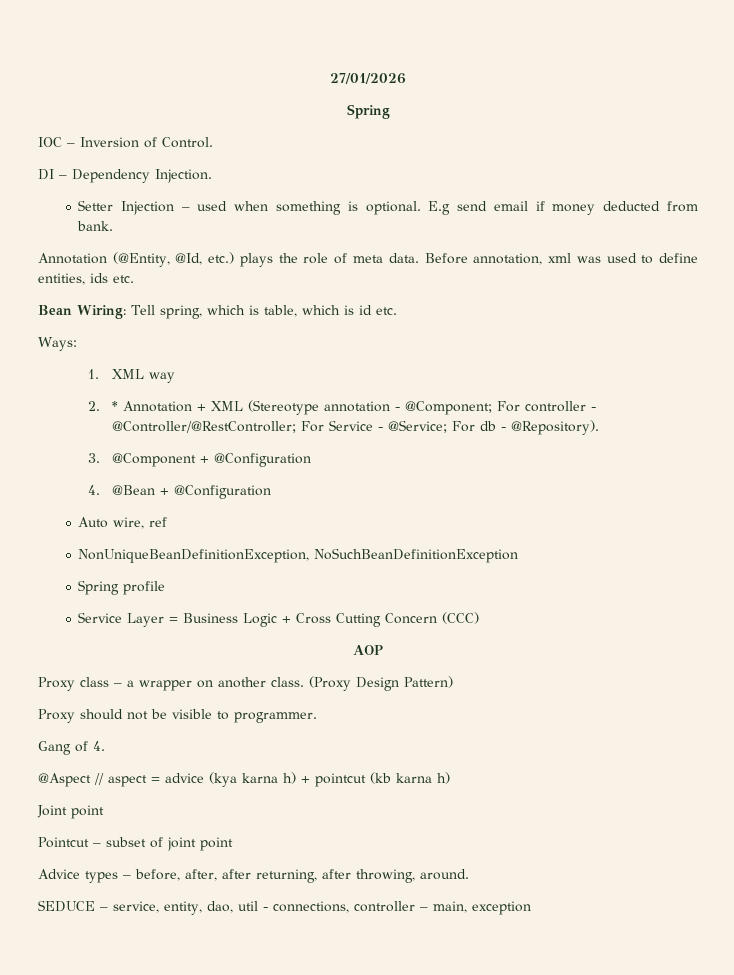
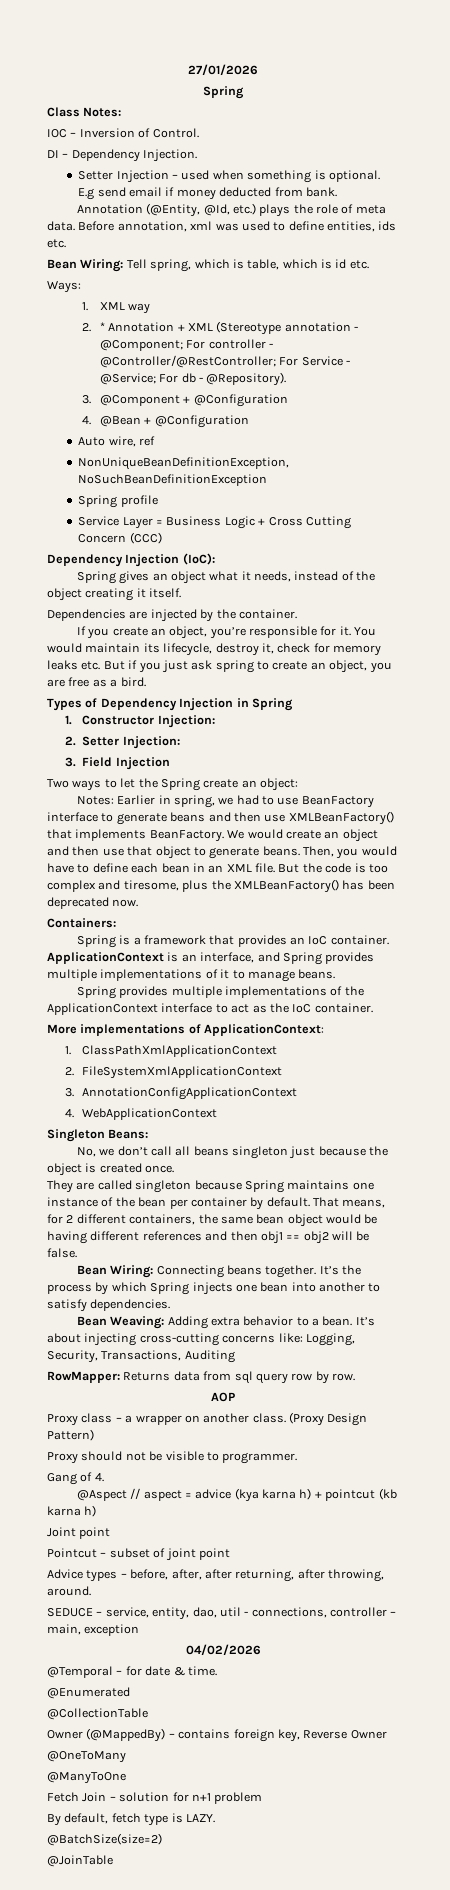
(390, 111) none -> [47,107,122,117] // Class Notes:
(480, 618) none -> [47,553,215,567] [76,571,376,584] [47,588,182,601] [47,609,297,622] [76,626,377,639] [47,643,381,656] [47,660,392,673] [47,677,146,687] [47,698,293,711] [64,715,215,728] [64,736,180,749] [64,757,170,770] [47,778,298,791] [76,795,374,808] [47,811,394,825] [47,829,378,842] [47,846,397,859] [47,863,388,873] [47,879,395,893] [47,897,139,909] [47,918,116,928] [76,935,389,948] [47,952,375,965] [47,969,336,982] [76,986,364,999] [47,1003,373,1015] [47,1024,325,1036] [64,1045,278,1057] [64,1066,283,1079] [64,1087,298,1100] [64,1108,218,1120] [47,1129,149,1142] [76,1146,389,1159] [47,1163,175,1176] [47,1180,374,1193] [47,1197,386,1210] [47,1214,378,1227] [47,1231,370,1244] [47,1248,77,1258] [76,1265,361,1278] [47,1282,381,1295] [47,1299,171,1312] [76,1316,375,1329] [47,1333,355,1346] [47,1350,235,1363] [47,1371,355,1384] // Dependency Injection (IoC): // Spring gives an object what it needs, instead of the object creating it itself. // Dependencies are injected by the container. // If you create an object, you’re responsible for it. You would maintain its lifecycle, destroy it, check for memory leaks etc. But if you just ask spring to create an object, you are free as a bird. // Types of Dependency Injection in Spring // 1. Constructor Injection: // 2. Setter Injection: // 3. Field Injection // Two ways to let the Spring create an object: // Notes: Earlier in spring, we had to use BeanFactory interface to generate beans and then use XMLBeanFactory() that implements BeanFactory. We would create an object and then use that object to generate beans. Then, you would have to define each bean in an XML file. But the code is too complex and tiresome, plus the XMLBeanFactory() has been deprecated now. // Containers: // Spring is a framework that provides an IoC container. ApplicationContext is an interface, and Spring provides multiple implementations of it to manage beans. // Spring provides multiple implementations of the ApplicationContext interface to act as the IoC container. // More implementations of ApplicationContext: // 1. ClassPathXmlApplicationContext // 2. FileSystemXmlApplicationContext // 3. AnnotationConfigApplicationContext // 4. WebApplicationContext // Singleton Beans: // No, we don’t call all beans singleton just because the object is created once. // They are called singleton because Spring maintains one instance of the bean per container by default. That means, for 2 different containers, the same bean object would be having different references and then obj1 == obj2 will be false. // Bean Wiring: Connecting beans together. It’s the process by which Spring injects one bean into another to satisfy dependencies. // Bean Weaving: Adding extra behavior to a bean. It’s about injecting cross-cutting concerns like: Logging, Security, Transactions, Auditing // RowMapper: Returns data from sql query row by row.
(531, 908) none -> [185,1644,261,1656] [47,1666,217,1678] [47,1687,130,1699] [47,1708,148,1720] [47,1728,387,1742] [47,1751,126,1763] [47,1772,126,1784] [47,1792,263,1804] [47,1813,215,1826] [47,1833,162,1846] [47,1855,113,1867] // 04/02/2026 // @Temporal – for date & time. // @Enumerated // @CollectionTable // Owner (@MappedBy) – contains foreign key, Reverse Owner // @OneToMany // @ManyToOne // Fetch Join – solution for n+1 problem // By default, fetch type is LAZY. // @BatchSize(size=2) // @JoinTable

